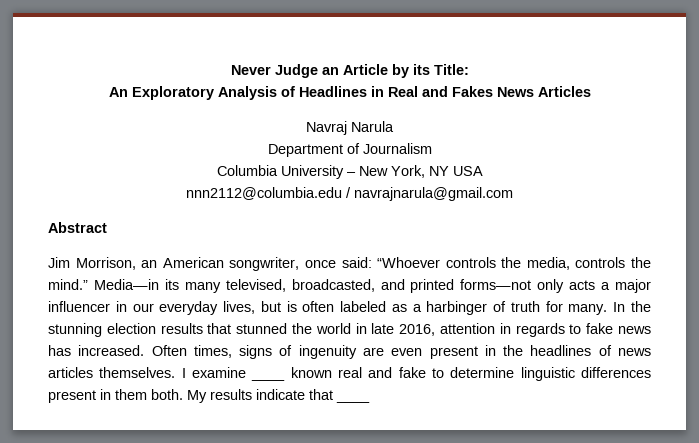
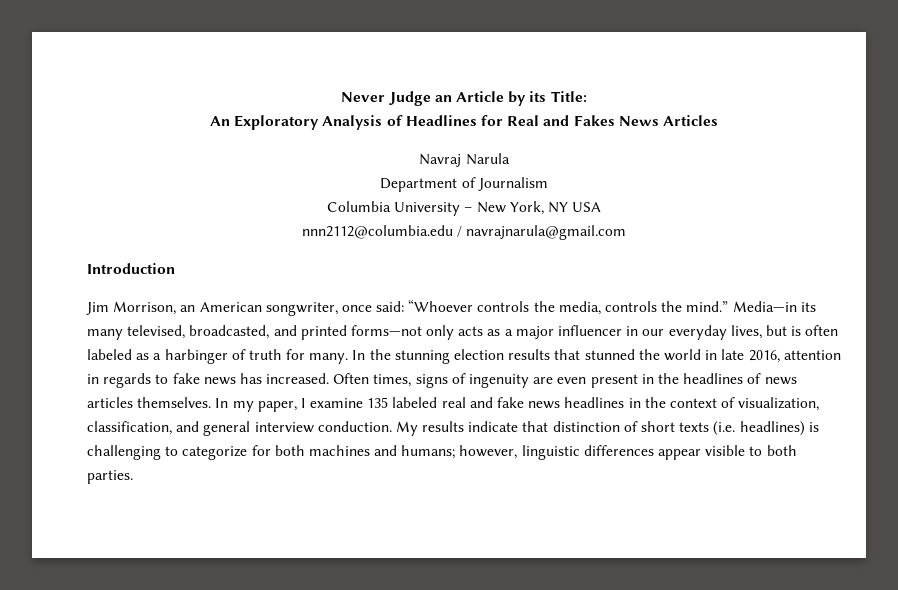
[370,86,384,97] in -> [481,115,503,126] for
[48,222,107,233] Abstract -> [87,263,175,274] Introduction
(596, 285) none -> [487,329,501,336] as
[181,367,247,378] [251,378,286,381] [290,367,651,381] [48,389,333,403] [336,400,370,403] I examine ____ known real and fake to determine linguistic differences present in them both. My results indicate that ____ -> [215,397,820,412] [87,421,819,436] [87,445,797,460] [87,470,133,484] In my paper, I examine 135 labeled real and fake news headlines in the context of visualization, classification, and general interview conduction. My results indicate that distinction of short texts (i.e. headlines) is challenging to categorize for both machines and humans; however, linguistic differences appear visible to both parties.

